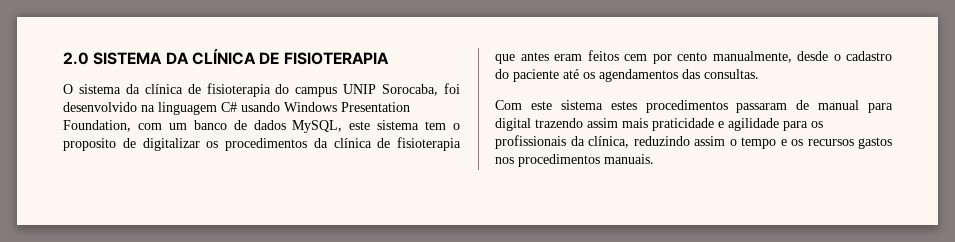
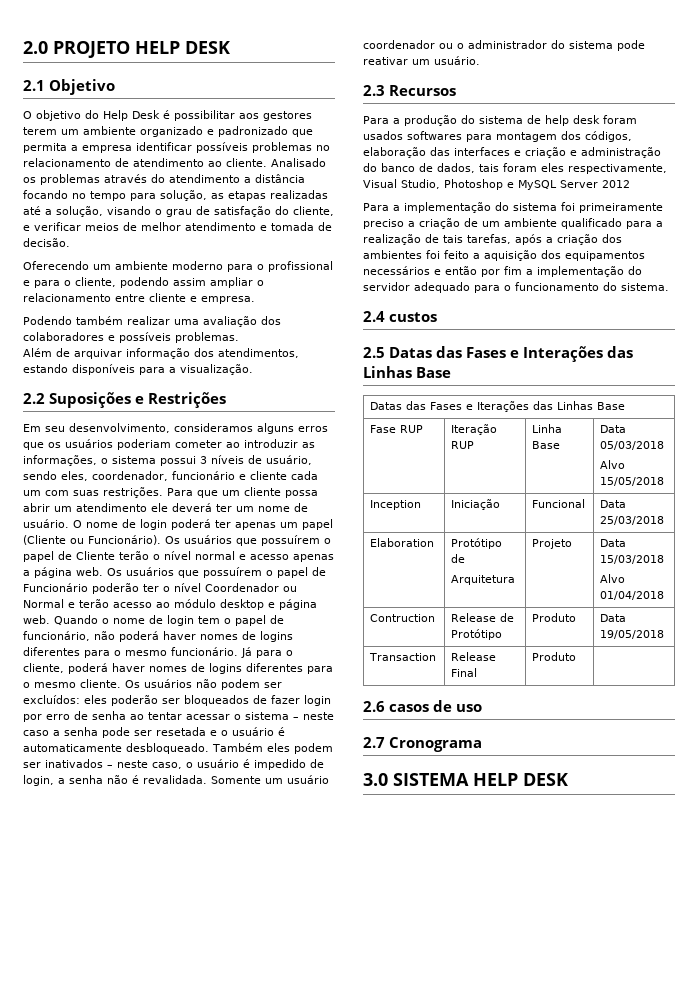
[93,49,389,65] [63,83,460,97] [63,102,410,115] [63,120,460,133] [63,137,461,151] [495,50,892,64] [495,69,759,82] [495,100,893,113] [495,118,823,131] [495,135,892,149] [495,154,654,167] SISTEMA DA CLÍNICA DE FISIOTERAPIA // O sistema da clínica de fisioterapia do campus UNIP Sorocaba, foi desenvolvido na linguagem C# usando Windows Presentation Foundation, com um banco de dados MySQL, este sistema tem o proposito de digitalizar os procedimentos da clínica de fisioterapia que antes eram feitos cem por cento manualmente, desde o cadastro do paciente até os agendamentos das consultas. // Com este sistema estes procedimentos passaram de manual para digital trazendo assim mais praticidade e agilidade para os profissionais da clínica, reduzindo assim o tempo e os recursos gastos nos procedimentos manuais. -> [53,41,230,58] [23,79,116,95] [23,110,312,121] [23,126,313,137] [23,142,330,153] [23,158,326,167] [23,174,305,185] [23,190,328,201] [23,206,334,217] [23,222,332,231] [23,238,70,247] [23,261,333,272] [23,277,264,288] [23,293,255,304] [23,316,281,327] [23,332,239,343] [23,348,299,359] [23,364,253,375] [23,392,227,408] [23,423,328,434] [23,439,315,450] [23,455,312,466] [23,471,318,481] [23,487,318,498] [23,503,308,512] [23,519,333,530] [23,535,331,546] [23,551,334,562] [23,567,326,578] [23,583,297,594] [23,599,317,610] [23,615,284,626] [23,631,293,642] [23,647,293,658] [23,663,333,674] [23,679,282,690] [23,695,331,706] [23,711,334,722] [23,727,285,738] [23,743,333,754] [23,759,324,770] [23,775,329,786] [363,40,645,51] [363,56,480,65] [363,85,457,96] [363,115,637,126] [363,131,632,142] [363,147,661,158] [363,163,667,174] [363,179,630,190] [363,202,663,213] [363,218,663,229] [363,234,622,245] [363,250,645,261] [363,266,642,277] [363,282,669,293] [363,311,438,322] [363,346,634,362] [363,366,452,378] [370,401,626,412] [370,425,424,433] [451,424,498,435] [451,441,475,449] [532,424,563,433] [532,441,561,449] [600,425,627,433] [600,441,665,450] [600,460,626,469] [600,477,665,486] [370,500,422,510] [451,499,501,510] [532,499,586,508] [600,500,627,508] [600,516,665,525] [370,538,435,547] [451,538,503,549] [451,554,466,563] [451,575,516,585] [532,539,573,549] [600,539,627,547] [600,555,665,564] [600,574,626,583] [600,591,665,600] [370,614,436,622] [451,613,515,622] [451,629,503,640] [532,613,577,622] [600,614,627,622] [600,630,665,639] [369,653,437,661] [451,652,497,661] [451,668,478,677] [532,652,577,661] [363,700,483,712] [363,737,483,752] [363,773,568,786] PROJETO HELP DESK // 2.1 Objetivo // O objetivo do Help Desk é possibilitar aos gestores terem um ambiente organizado e padronizado que permita a empresa identificar possíveis problemas no relacionamento de atendimento ao cliente. Analisado os problemas através do atendimento a distância focando no tempo para solução, as etapas realizadas até a solução, visando o grau de satisfação do cliente, e verificar meios de melhor atendimento e tomada de decisão. // Oferecendo um ambiente moderno para o profissional e para o cliente, podendo assim ampliar o relacionamento entre cliente e empresa. // Podendo também realizar uma avaliação dos colaboradores e possíveis problemas. // Além de arquivar informação dos atendimentos, estando disponíveis para a visualização. // 2.2 Suposições e Restrições // Em seu desenvolvimento, consideramos alguns erros que os usuários poderiam cometer ao introduzir as informações, o sistema possui 3 níveis de usuário, sendo eles, coordenador, funcionário e cliente cada um com suas restrições. Para que um cliente possa abrir um atendimento ele deverá ter um nome de usuário. O nome de login poderá ter apenas um papel (Cliente ou Funcionário). Os usuários que possuírem o papel de Cliente terão o nível normal e acesso apenas a página web. Os usuários que possuírem o papel de Funcionário poderão ter o nível Coordenador ou Normal e terão acesso ao módulo desktop e página web. Quando o nome de login tem o papel de funcionário, não poderá haver nomes de logins diferentes para o mesmo funcionário. Já para o cliente, poderá haver nomes de logins diferentes para o mesmo cliente. Os usuários não podem ser excluídos: eles poderão ser bloqueados de fazer login por erro de senha ao tentar acessar o sistema – neste caso a senha pode ser resetada e o usuário é automaticamente desbloqueado. Também eles podem ser inativados – neste caso, o usuário é impedido de login, a senha não é revalidada. Somente um usuário coordenador ou o administrador do sistema pode reativar um usuário. // 2.3 Recursos // Para a produção do sistema de help desk foram usados softwares para montagem dos códigos, elaboração das interfaces e criação e administração do banco de dados, tais foram eles respectivamente, Visual Studio, Photoshop e MySQL Server 2012 // Para a implementação do sistema foi primeiramente preciso a criação de um ambiente qualificado para a realização de tais tarefas, após a criação dos ambientes foi feito a aquisição dos equipamentos necessários e então por fim a implementação do servidor adequado para o funcionamento do sistema. // 2.4 custos // 2.5 Datas das Fases e Interações das Linhas Base // Datas das Fases e Iterações das Linhas Base // Fase RUP | Iteração RUP | Linha Base | Data 05/03/2018 // Alvo 15/05/2018 // Inception | Iniciação | Funcional | Data 25/03/2018 // Elaboration | Protótipo de // Arquitetura | Projeto | Data 15/03/2018 // Alvo 01/04/2018 // Contruction | Release de Protótipo | Produto | Data 19/05/2018 // Transaction | Release Final | Produto | // 2.6 casos de uso // 2.7 Cronograma // 3.0 SISTEMA HELP DESK

